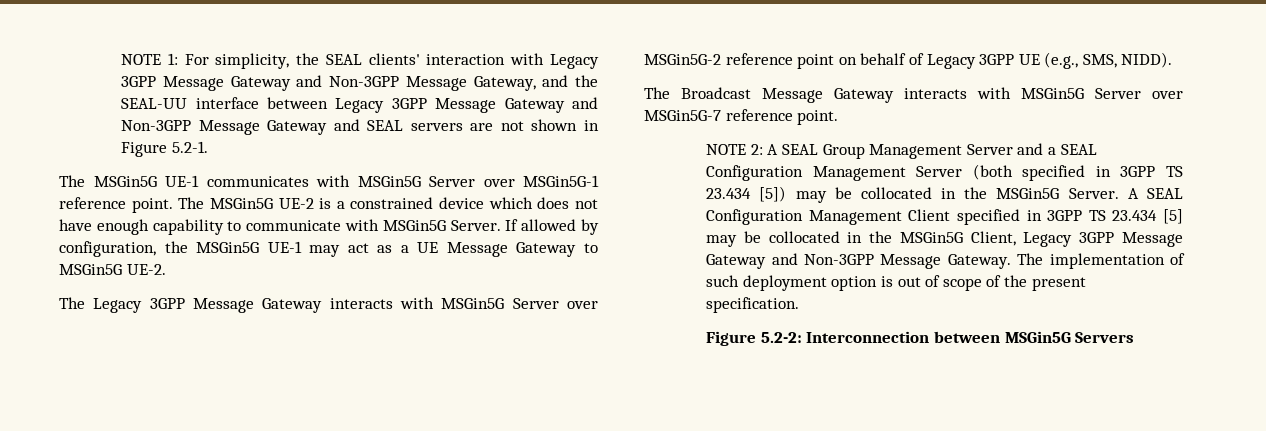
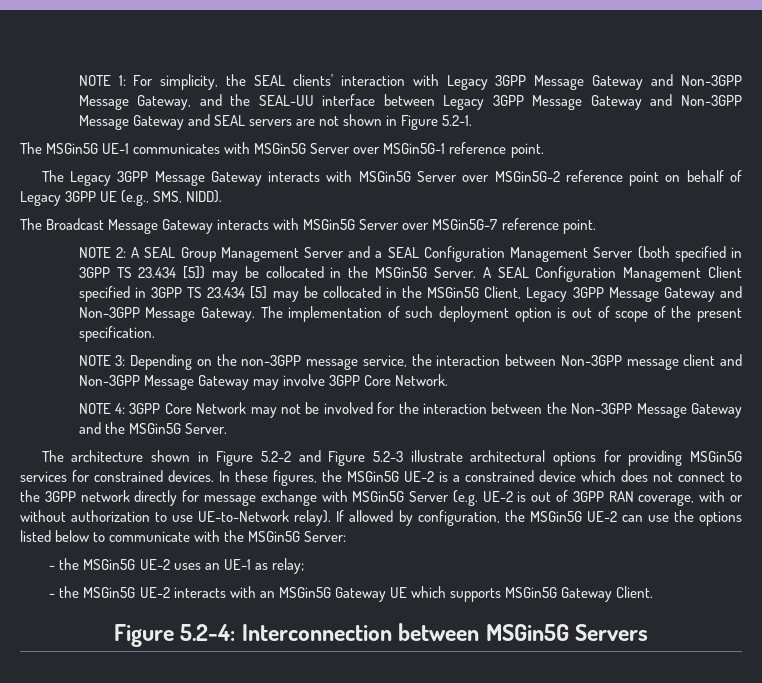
[178,197,598,209] [59,219,599,235] [59,241,598,257] [59,264,166,275] The MSGin5G UE-2 is a constrained device which does not have enough capability to communicate with MSGin5G Server. If allowed by configuration, the MSGin5G UE-1 may act as a UE Message Gateway to MSGin5G UE-2. -> (544, 150) none
[706,331,802,346] Figure 5.2-2: -> [78,354,742,370] [78,374,449,390] [78,402,743,418] [78,422,227,434] [41,450,742,466] [20,470,742,486] [20,490,743,506] [20,510,742,526] [20,530,347,542] [49,558,304,574] [49,586,654,602] [114,624,236,647] NOTE 3: Depending on the non-3GPP message service, the interaction between Non-3GPP message client and Non-3GPP Message Gateway may involve 3GPP Core Network. // NOTE 4: 3GPP Core Network may not be involved for the interaction between the Non-3GPP Message Gateway and the MSGin5G Server. // The architecture shown in Figure 5.2-2 and Figure 5.2-3 illustrate architectural options for providing MSGin5G services for constrained devices. In these figures, the MSGin5G UE-2 is a constrained device which does not connect to the 3GPP network directly for message exchange with MSGin5G Server (e.g. UE-2 is out of 3GPP RAN coverage, with or without authorization to use UE-to-Network relay). If allowed by configuration, the MSGin5G UE-2 can use the options listed below to communicate with the MSGin5G Server: // - the MSGin5G UE-2 uses an UE-1 as relay; // - the MSGin5G UE-2 interacts with an MSGin5G Gateway UE which supports MSGin5G Gateway Client. // Figure 5.2-4:

